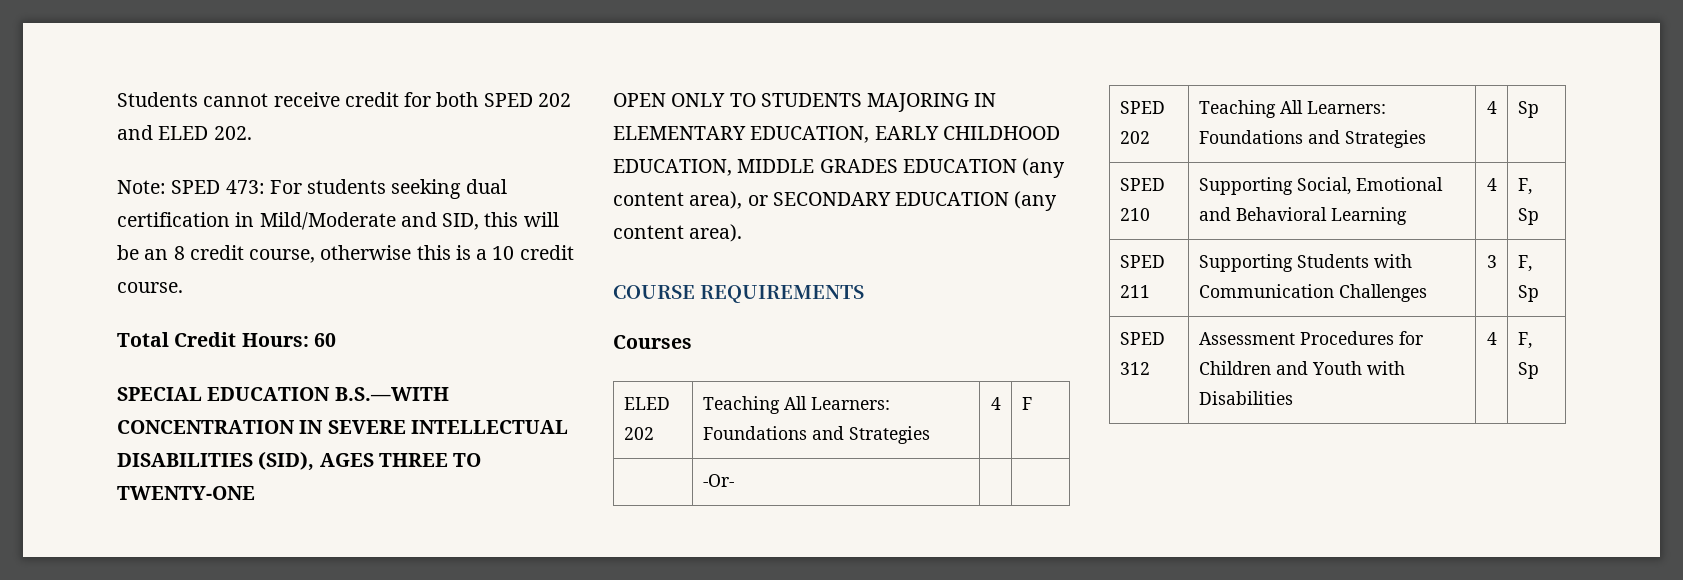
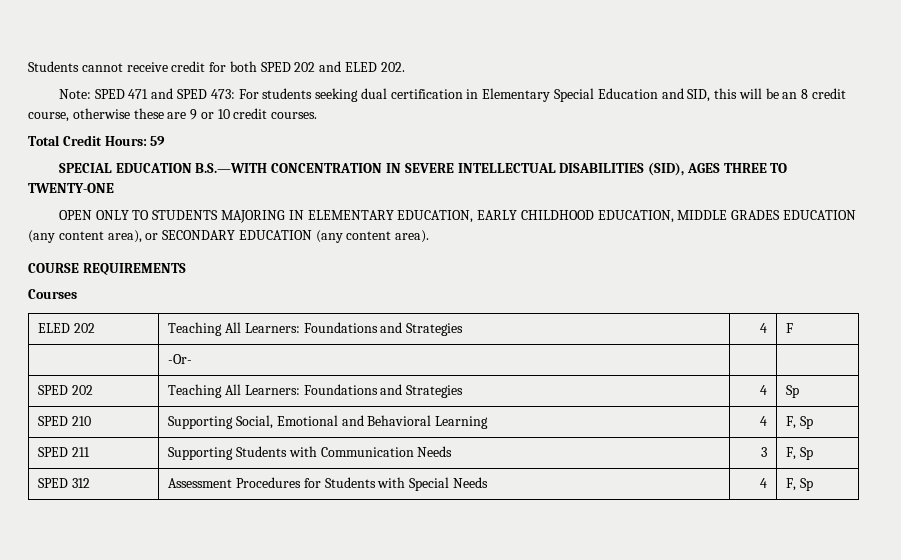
(221, 187) none -> [128,88,207,99] 471 and SPED
[259,212,396,230] Mild/Moderate -> [482,88,658,102] Elementary Special Education
[416,245,488,260] this is a -> [133,108,214,120] these are 9 or
[117,282,183,293] course. -> [271,112,318,119] courses.
[313,333,336,347] 60 -> [150,136,166,146] 59
[1338,284,1427,302] Challenges -> [417,446,453,457] Needs
[1198,361,1405,375] [1198,391,1293,405] Children and Youth with Disabilities -> [324,477,488,491] Students with Special Needs

